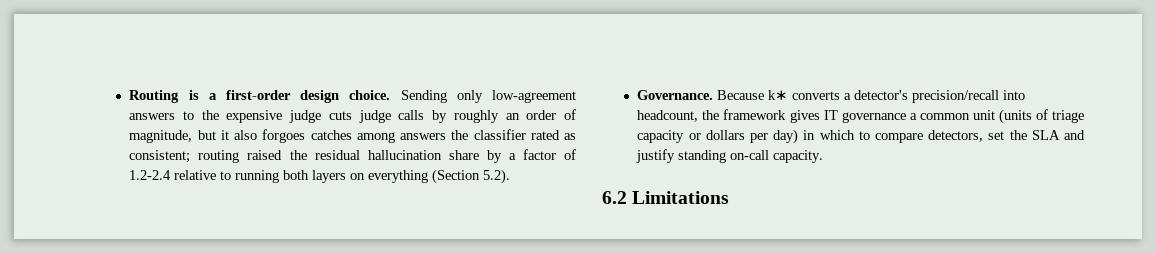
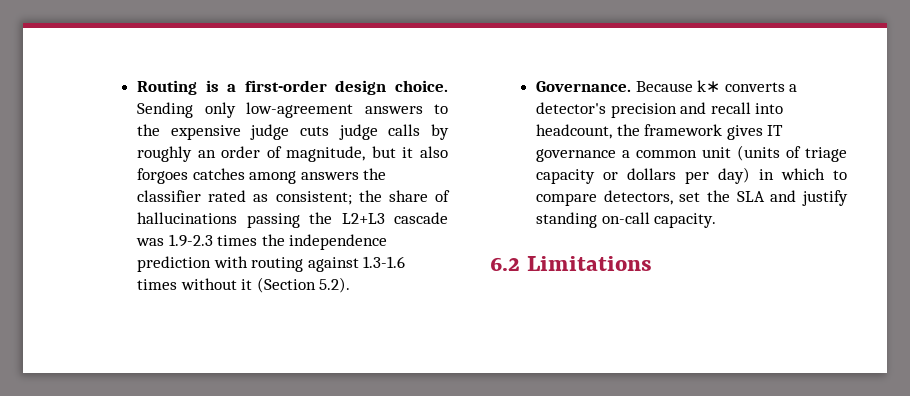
[198,149,577,163] [129,170,429,183] routing raised the residual hallucination share by a factor of 1.2-2.4 relative to running both layers on everything -> [358,190,450,202] [137,212,448,228] [136,234,388,250] [137,256,406,272] [137,278,253,290] the share of hallucinations passing the L2+L3 cascade was 1.9-2.3 times the independence prediction with routing against 1.3-1.6 times without it
[912,90,1000,103] precision/recall -> [610,102,751,118] precision and recall

